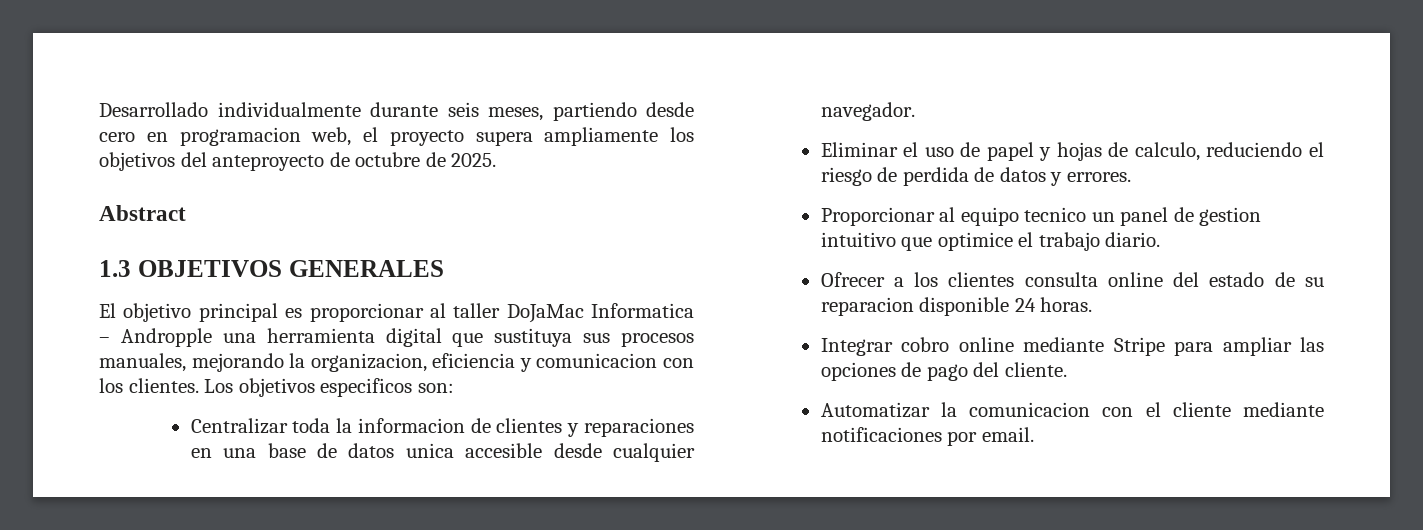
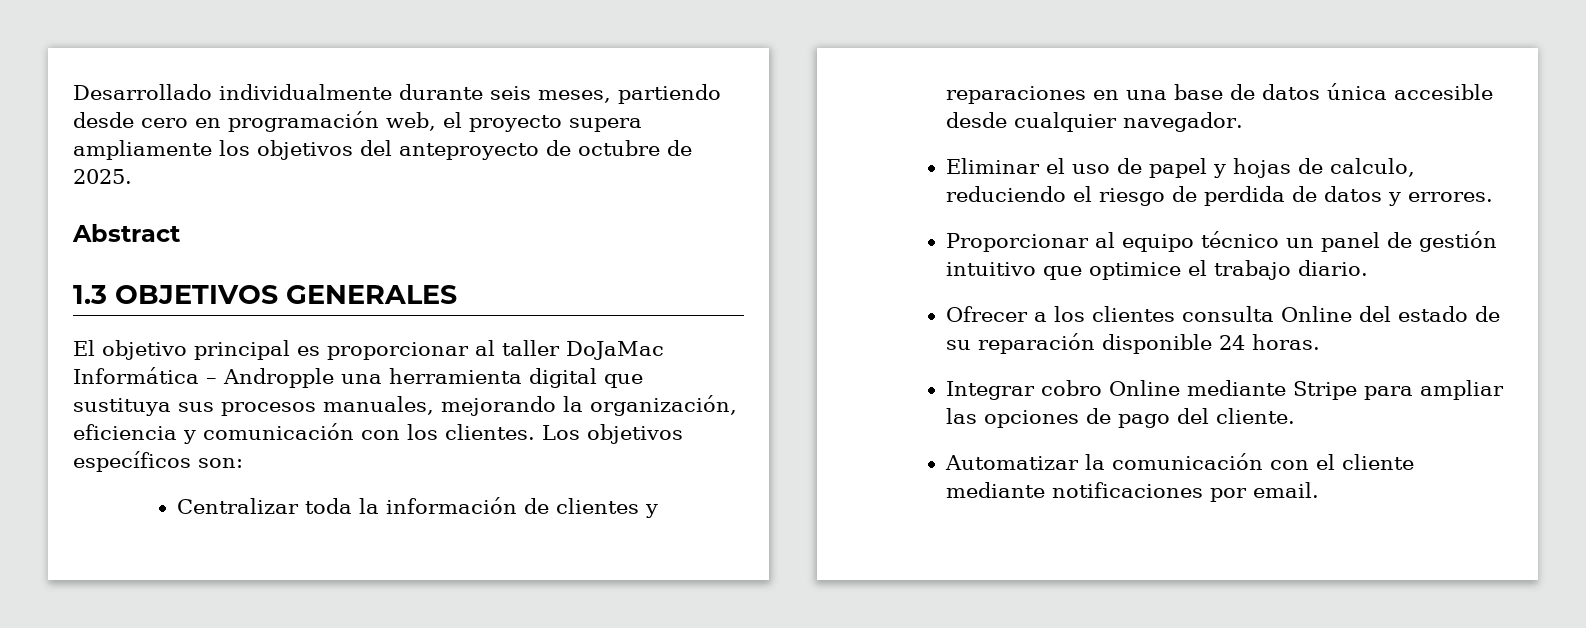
[179,127,301,146] programacion -> [228,111,379,132] programación
[591,303,694,318] Informatica -> [73,367,199,384] Informática
[310,353,427,372] organizacion, -> [590,395,737,416] organización,
[536,353,658,368] comunicacion -> [203,423,354,440] comunicación
[320,378,413,397] especificos -> [73,451,191,472] específicos
[357,418,465,433] informacion -> [386,497,518,514] información
[405,443,454,458] unica -> [1327,83,1388,100] única
[1024,207,1087,222] tecnico -> [1201,231,1280,248] técnico
[1199,207,1262,226] gestion -> [1419,231,1498,252] gestión
[1107,272,1163,287] online -> [1281,306,1353,322] Online
[820,297,914,316] reparacion -> [978,333,1096,354] reparación
[958,337,1014,352] online -> [1109,380,1181,396] Online
[969,402,1091,417] comunicacion -> [1112,453,1264,470] comunicación

